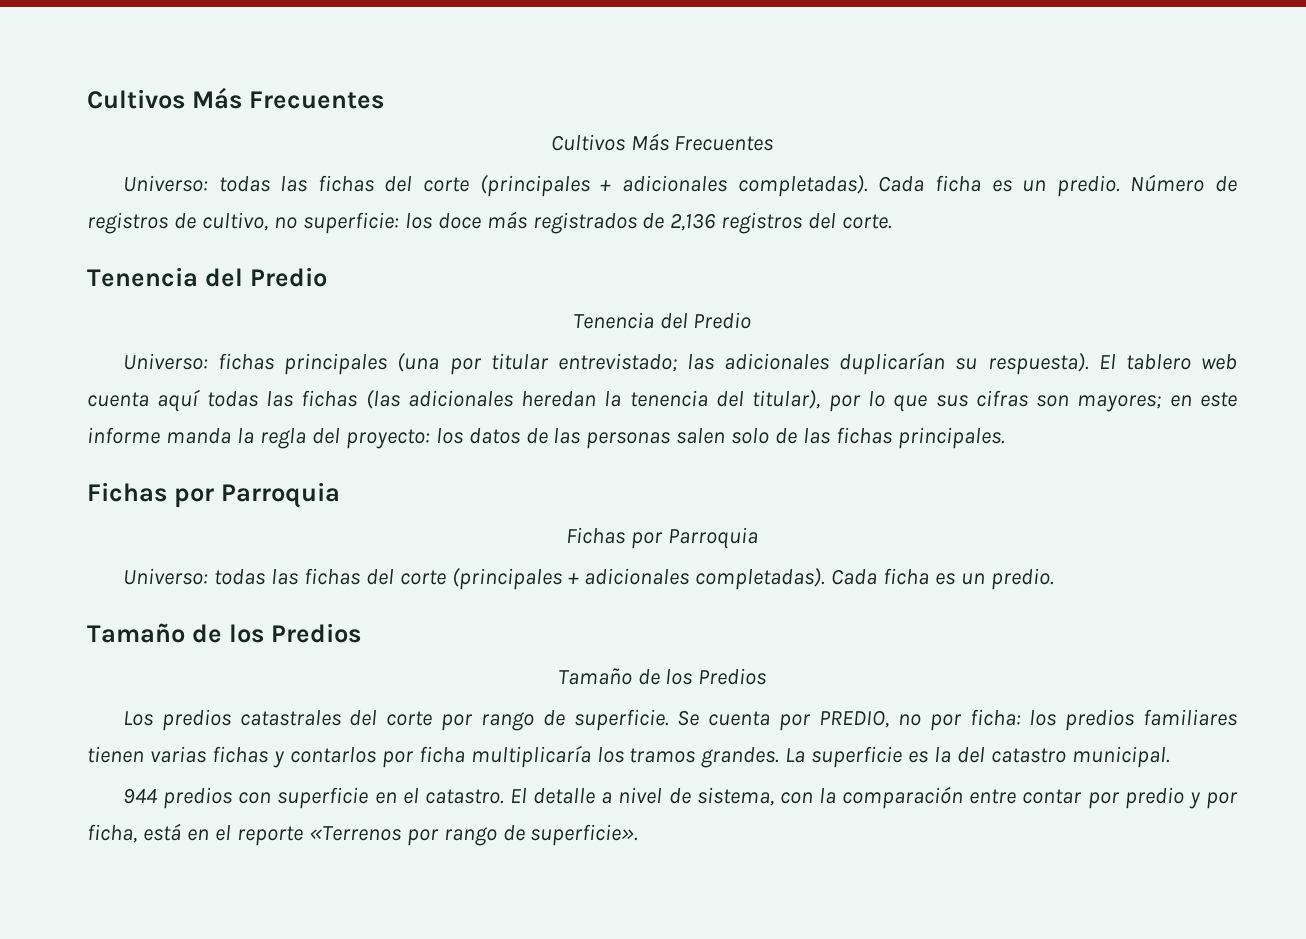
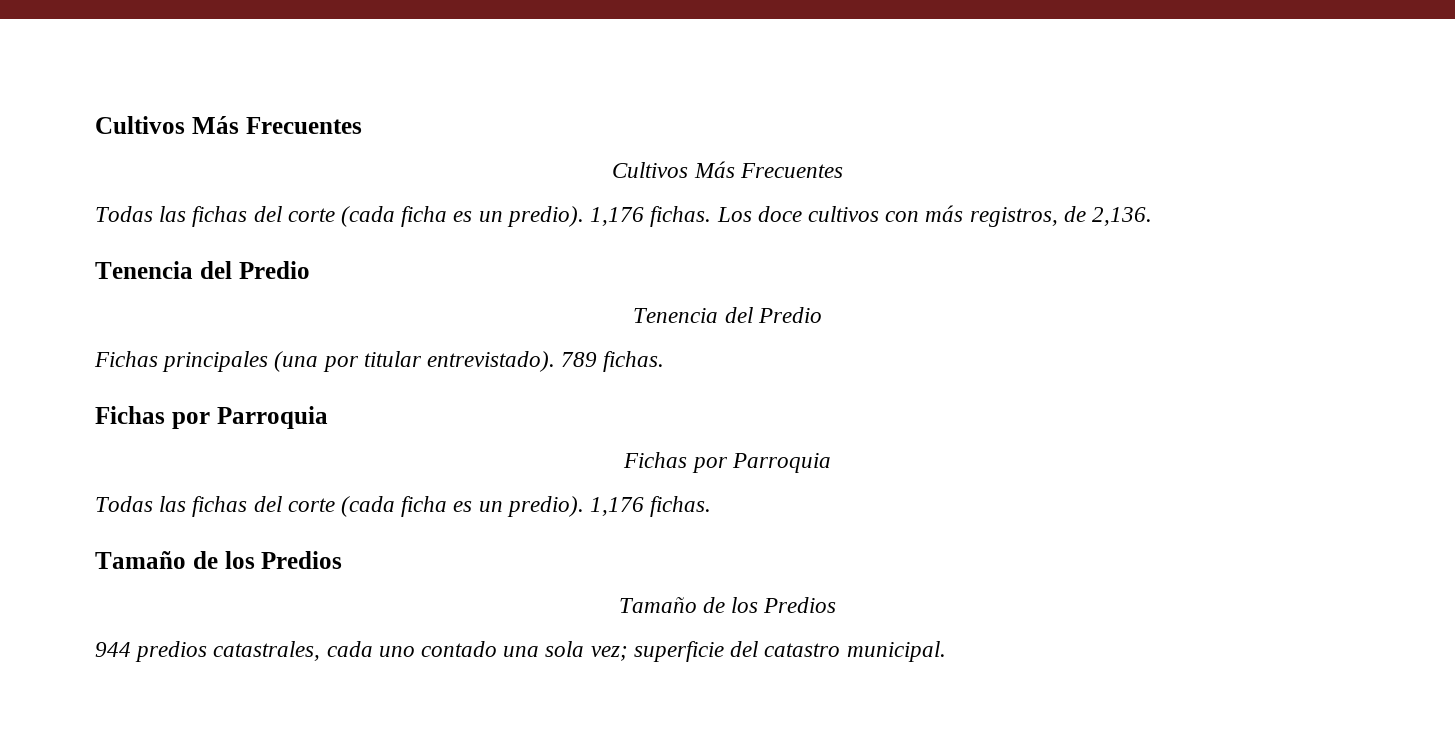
[122,174,1238,197] [87,211,893,234] Universo: todas las fichas del corte (principales + adicionales completadas). Cada ficha es un predio. Número de registros de cultivo, no superficie: los doce más registrados de 2,136 registros del corte. -> [95,205,1152,227] Todas las fichas del corte (cada ficha es un predio). 1,176 fichas. Los doce cultivos con más registros, de 2,136.
[122,353,275,370] Universo: fichas -> [94,351,158,367] Fichas
[557,352,1237,375] [87,389,1237,412] [87,427,1006,449] entrevistado; las adicionales duplicarían su respuesta). El tablero web cuenta aquí todas las fichas (las adicionales heredan la tenencia del titular), por lo que sus cifras son mayores; en este informe manda la regla del proyecto: los datos de las personas salen solo de las fichas principales. -> [427,351,665,372] entrevistado). 789 fichas.
[122,567,1055,590] Universo: todas las fichas del corte (principales + adicionales completadas). Cada ficha es un predio. -> [95,496,712,517] Todas las fichas del corte (cada ficha es un predio). 1,176 fichas.
[122,709,1238,731] [87,745,1170,768] [122,786,1238,809] [87,823,639,846] Los predios catastrales del corte por rango de superficie. Se cuenta por PREDIO, no por ficha: los predios familiares tienen varias fichas y contarlos por ficha multiplicaría los tramos grandes. La superficie es la del catastro municipal. // 944 predios con superficie en el catastro. El detalle a nivel de sistema, con la comparación entre contar por predio y por ficha, está en el reporte «Terrenos por rango de superficie». -> [95,641,946,662] 944 predios catastrales, cada uno contado una sola vez; superficie del catastro municipal.

